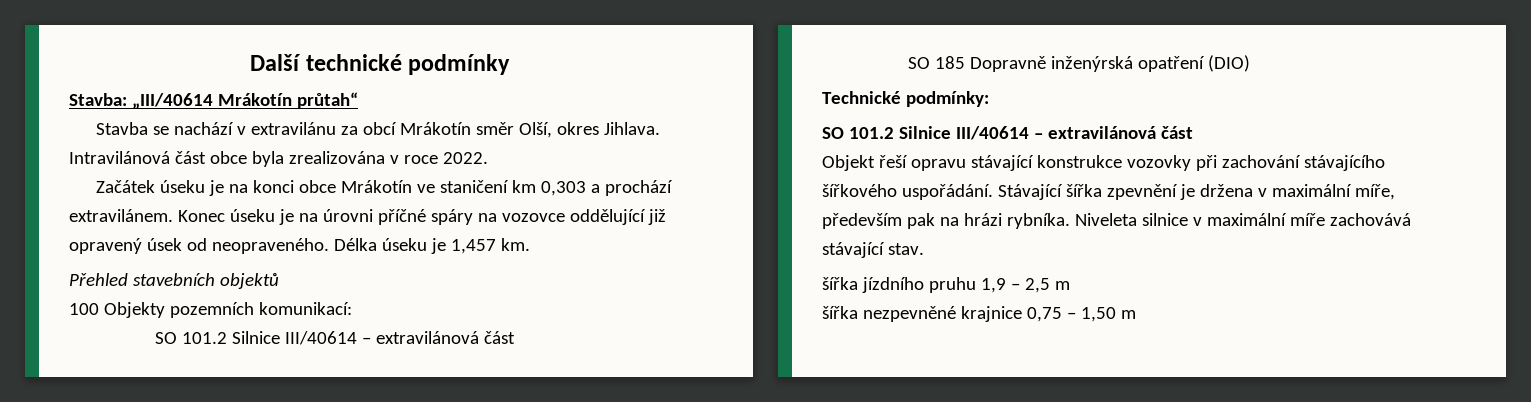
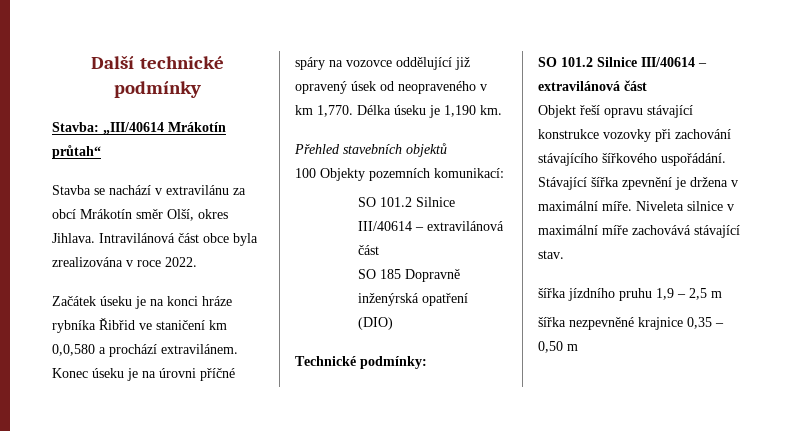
[299,180,413,193] obce Mrákotín -> [202,296,232,306] [52,318,135,333] hráze rybníka Řibřid
[541,181,587,196] 0,303 -> [52,344,95,356] 0,0,580
[211,238,329,254] neopraveného. -> [398,81,487,94] [295,105,353,117] neopraveného v km 1,770.
[450,239,496,254] 1,457 -> [444,105,476,117] 1,190
[1354,184,1395,200] [822,213,1070,229] míře, především pak na hrázi rybníka. -> [602,201,632,211] míře.
[1026,307,1116,322] 0,75 – 1,50 -> [687,317,724,329] [538,341,563,353] 0,35 – 0,50

